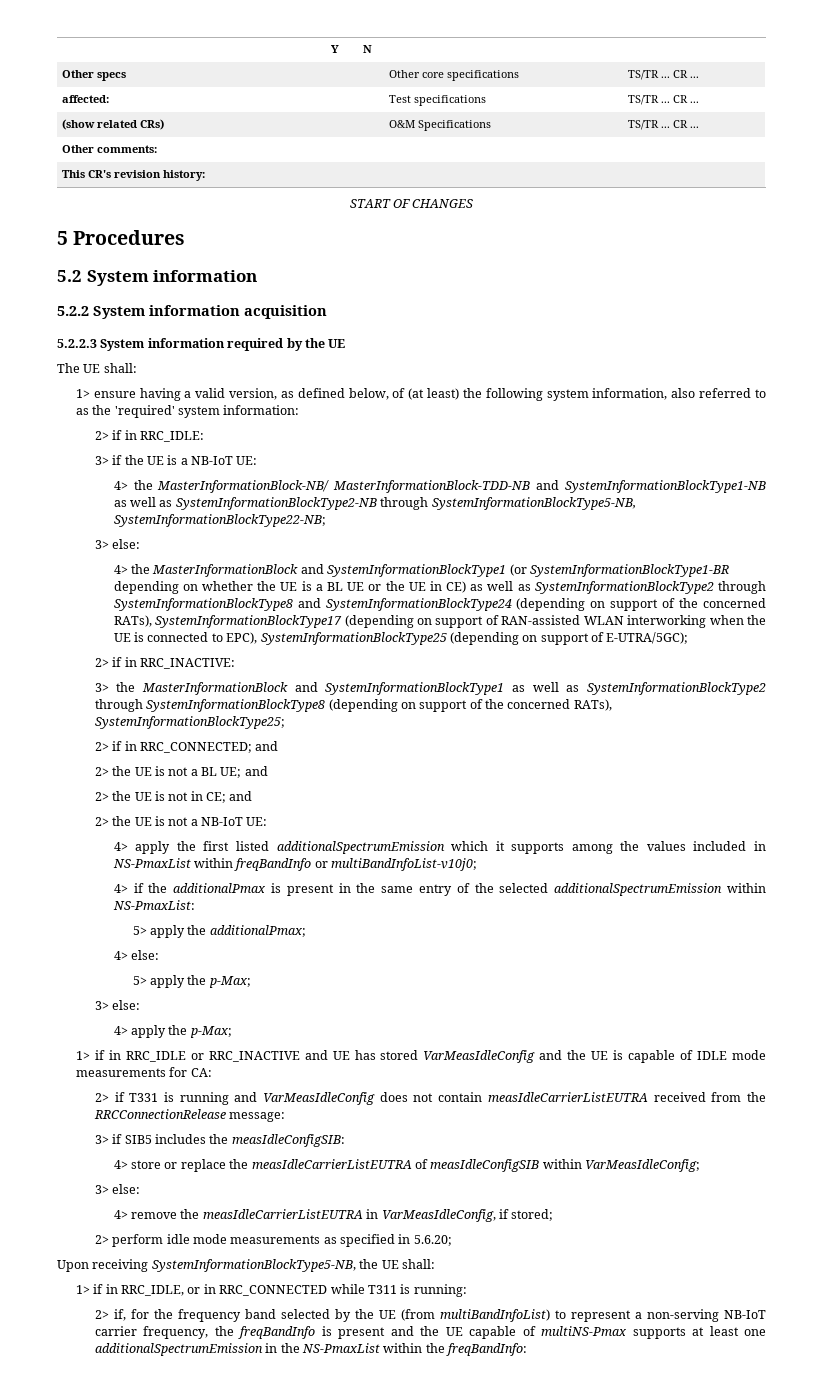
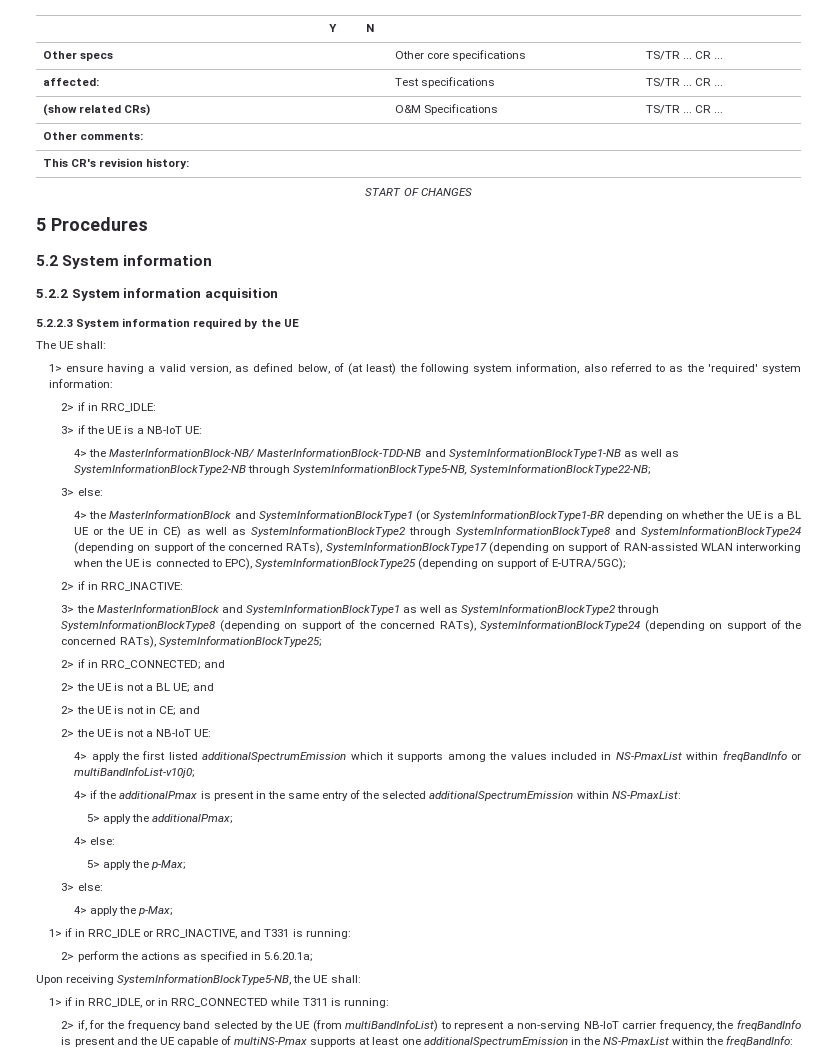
(612, 705) none -> [480,620,802,632] [61,636,156,648] SystemInformationBlockType24 (depending on support of the concerned RATs),
[208,1050,767,1063] [75,1067,212,1077] [94,1092,766,1105] [93,1109,286,1122] [94,1134,345,1147] [113,1159,701,1172] [94,1184,141,1194] [113,1209,554,1222] RRC_INACTIVE and UE has stored VarMeasIdleConfig and the UE is capable of IDLE mode measurements for CA: // 2> if T331 is running and VarMeasIdleConfig does not contain measIdleCarrierListEUTRA received from the RRCConnectionRelease message: // 3> if SIB5 includes the measIdleConfigSIB: // 4> store or replace the measIdleCarrierListEUTRA of measIdleConfigSIB within VarMeasIdleConfig; // 3> else: // 4> remove the measIdleCarrierListEUTRA in VarMeasIdleConfig, if stored; -> [156,929,351,939] RRC_INACTIVE, and T331 is running:
[166,1234,321,1244] idle mode measurements -> [120,952,180,960] the actions
[413,1235,452,1246] 5.6.20; -> [264,952,314,962] 5.6.20.1a;

